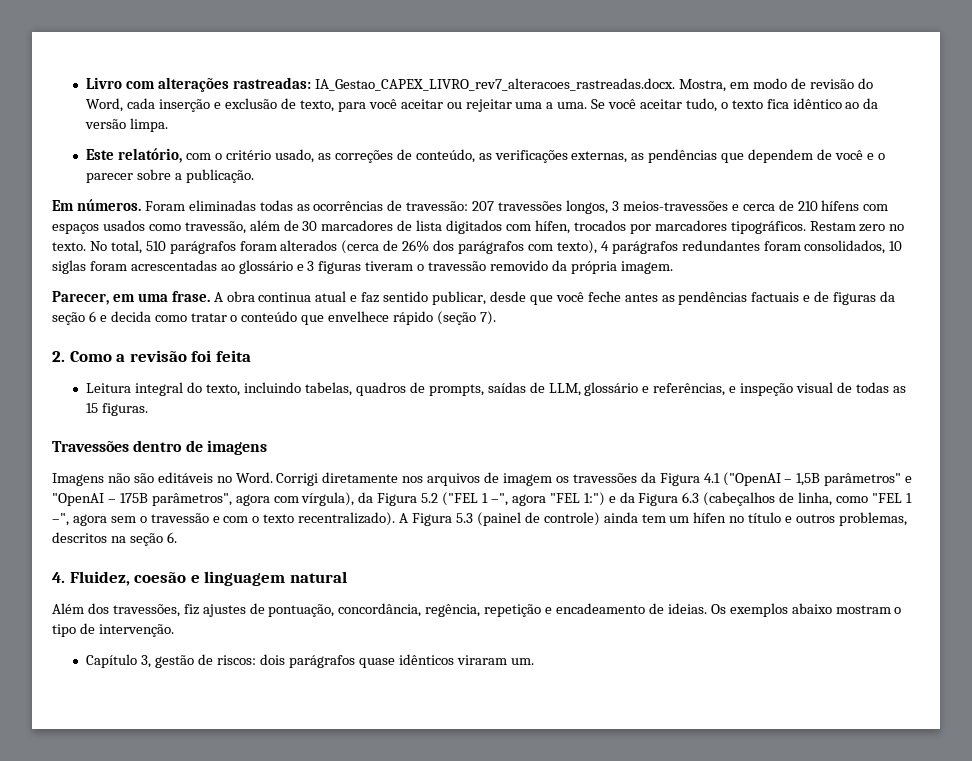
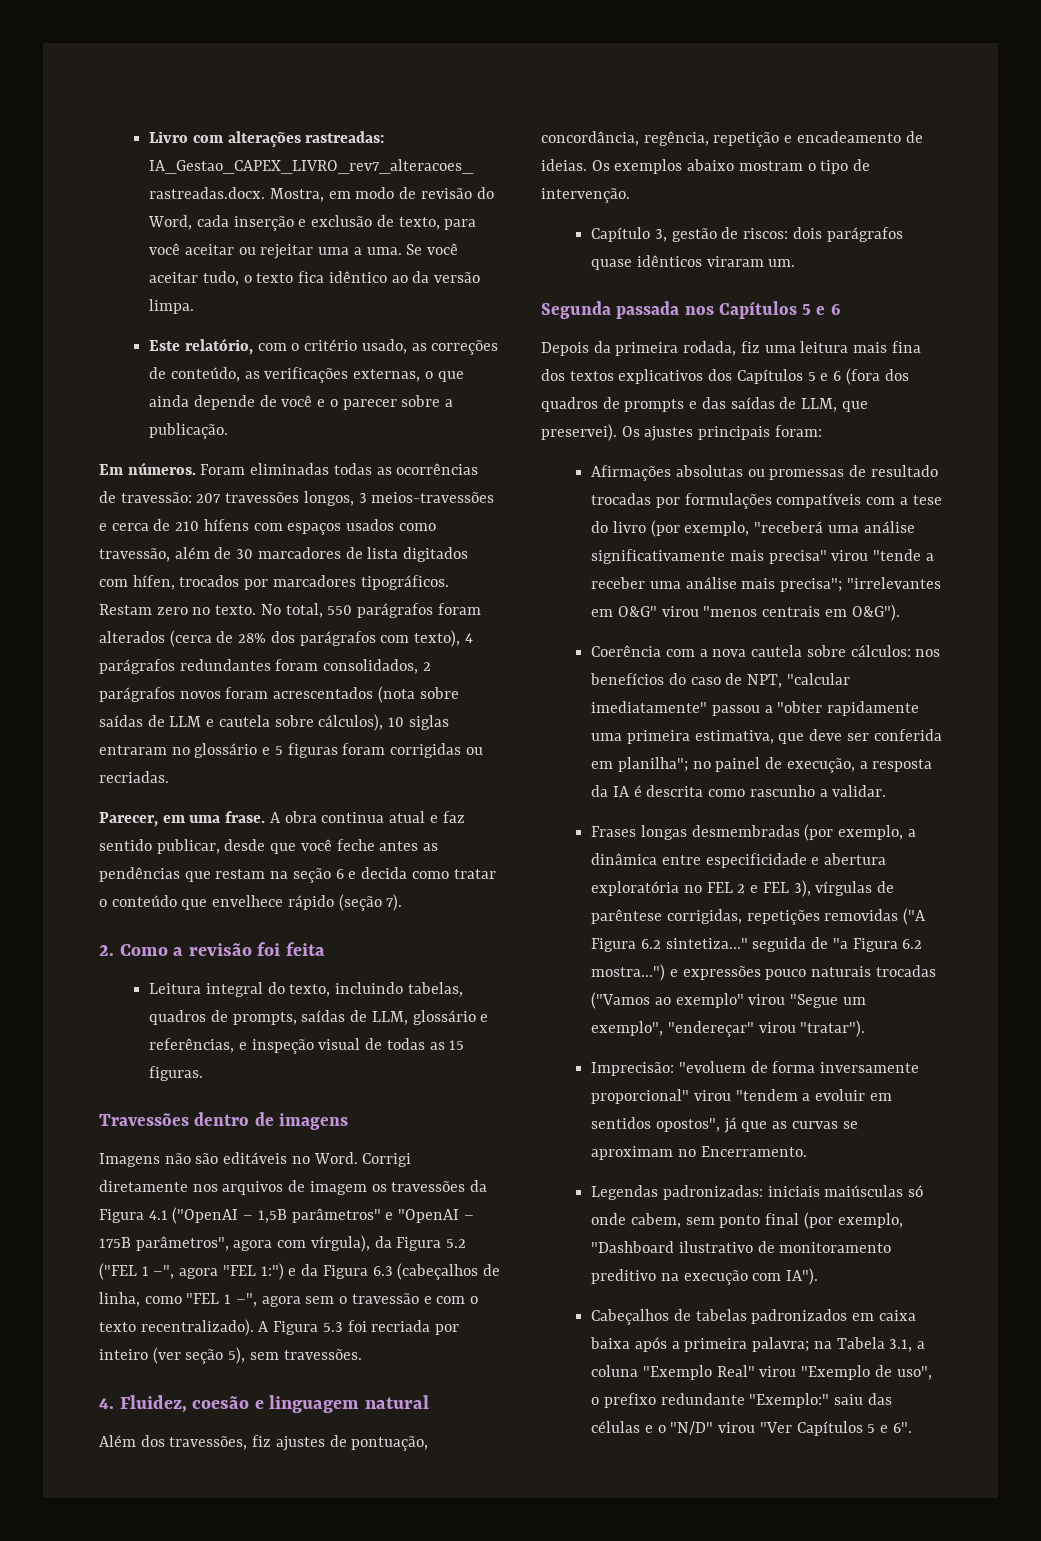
[631,149,814,163] as pendências que dependem -> [424,371,464,382] [149,395,255,410] o que ainda depende
[145,241,166,251] 510 -> [327,605,353,615] 550
[402,240,430,252] 26% -> [238,633,267,643] 28%
[889,241,903,251] [52,260,673,274] 10 siglas foram acrescentadas ao glossário e 3 figuras tiveram o travessão removido da própria imagem. -> [422,662,431,671] [99,686,459,703] [99,714,449,731] [99,743,483,758] [99,771,169,783] 2 parágrafos novos foram acrescentados (nota sobre saídas de LLM e cautela sobre cálculos), 10 siglas entraram no glossário e 5 figuras foram corrigidas ou recriadas.
[751,291,896,305] factuais e de figuras da -> [184,869,289,882] que restam na
[476,512,907,526] [52,532,177,546] (painel de controle) ainda tem um hífen no título e outros problemas, descritos na seção 6. -> [347,1320,460,1335] [99,1347,362,1364] foi recriada por inteiro (ver seção 5), sem travessões.
(534, 661) none -> [541,301,841,319] [541,341,921,356] [541,368,909,385] [541,397,868,412] [541,424,822,441] [591,465,938,481] [591,493,942,509] [591,520,915,537] [591,549,934,564] [591,577,941,592] [591,604,900,621] [591,645,941,657] [590,673,850,688] [591,701,920,716] [591,729,942,744] [591,757,933,773] [591,785,887,797] [591,824,916,841] [591,853,887,868] [591,880,895,897] [591,908,927,925] [591,937,923,952] [591,964,936,981] [591,992,866,1009] [591,1020,866,1037] [591,1061,920,1076] [591,1089,892,1104] [591,1117,858,1133] [591,1146,807,1160] [591,1185,924,1200] [591,1212,903,1229] [591,1241,892,1253] [591,1268,819,1285] [591,1309,916,1325] [590,1337,926,1352] [591,1365,932,1380] [591,1393,892,1408] [591,1421,912,1436] // Segunda passada nos Capítulos 5 e 6 // Depois da primeira rodada, fiz uma leitura mais fina dos textos explicativos dos Capítulos 5 e 6 (fora dos quadros de prompts e das saídas de LLM, que preservei). Os ajustes principais foram: // Afirmações absolutas ou promessas de resultado trocadas por formulações compatíveis com a tese do livro (por exemplo, "receberá uma análise significativamente mais precisa" virou "tende a receber uma análise mais precisa"; "irrelevantes em O&G" virou "menos centrais em O&G"). // Coerência com a nova cautela sobre cálculos: nos benefícios do caso de NPT, "calcular imediatamente" passou a "obter rapidamente uma primeira estimativa, que deve ser conferida em planilha"; no painel de execução, a resposta da IA é descrita como rascunho a validar. // Frases longas desmembradas (por exemplo, a dinâmica entre especificidade e abertura exploratória no FEL 2 e FEL 3), vírgulas de parêntese corrigidas, repetições removidas ("A Figura 6.2 sintetiza..." seguida de "a Figura 6.2 mostra...") e expressões pouco naturais trocadas ("Vamos ao exemplo" virou "Segue um exemplo", "endereçar" virou "tratar"). // Imprecisão: "evoluem de forma inversamente proporcional" virou "tendem a evoluir em sentidos opostos", já que as curvas se aproximam no Encerramento. // Legendas padronizadas: iniciais maiúsculas só onde cabem, sem ponto final (por exemplo, "Dashboard ilustrativo de monitoramento preditivo na execução com IA"). // Cabeçalhos de tabelas padronizados em caixa baixa após a primeira palavra; na Tabela 3.1, a coluna "Exemplo Real" virou "Exemplo de uso", o prefixo redundante "Exemplo:" saiu das células e o "N/D" virou "Ver Capítulos 5 e 6".

